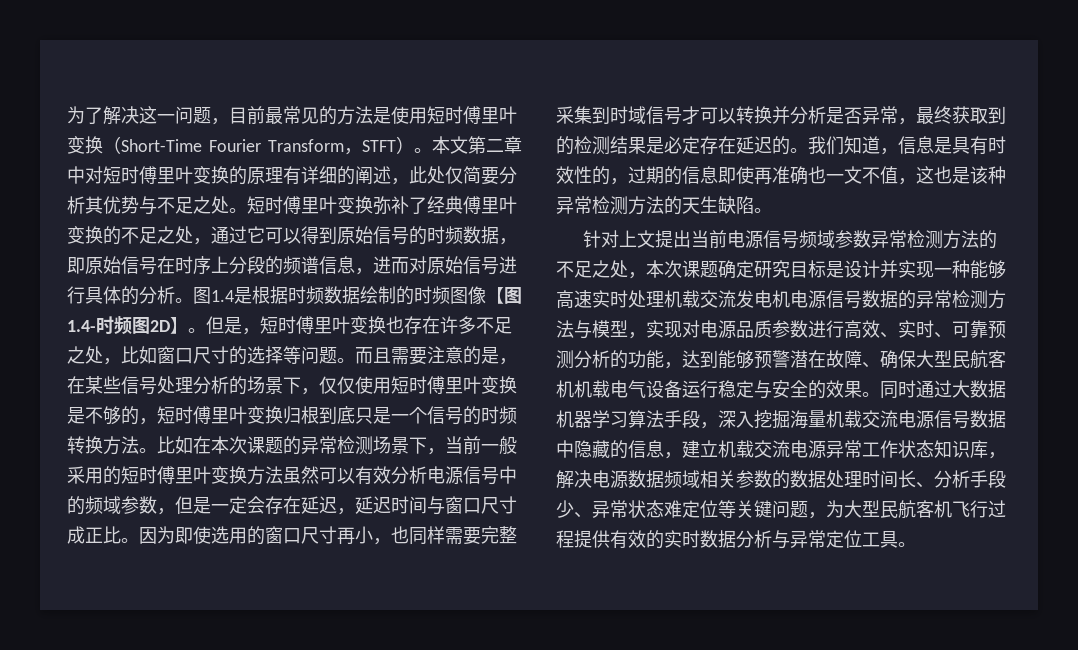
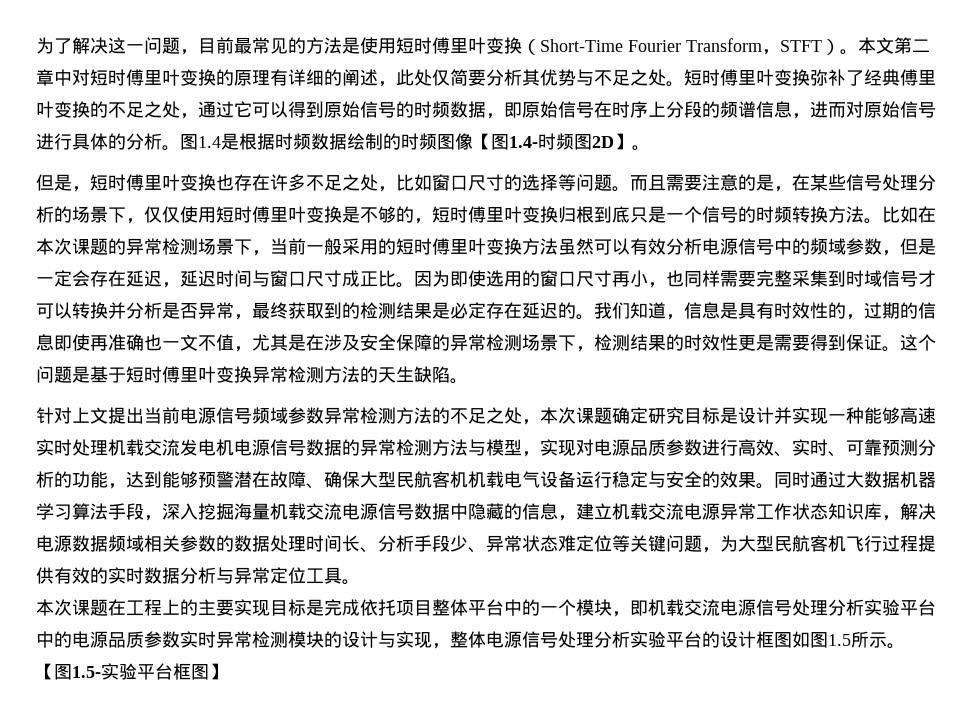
(206, 330) none -> (650, 148) //
[916,166,1006,184] 这也是该种 -> [252,334,936,352] [36,366,252,383] 尤其是在涉及安全保障的异常检测场景下，检测结果的时效性更是需要得到保证。这个问题是基于短时傅里叶变换
(916, 544) none -> [36,599,936,617] [36,631,905,649] [36,663,227,680] // 本次课题在工程上的主要实现目标是完成依托项目整体平台中的一个模块，即机载交流电源信号处理分析实验平台中的电源品质参数实时异常检测模块的设计与实现，整体电源信号处理分析实验平台的设计框图如图1.5所示。【图1.5-实验平台框图】

